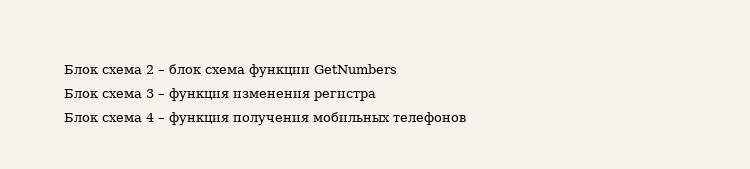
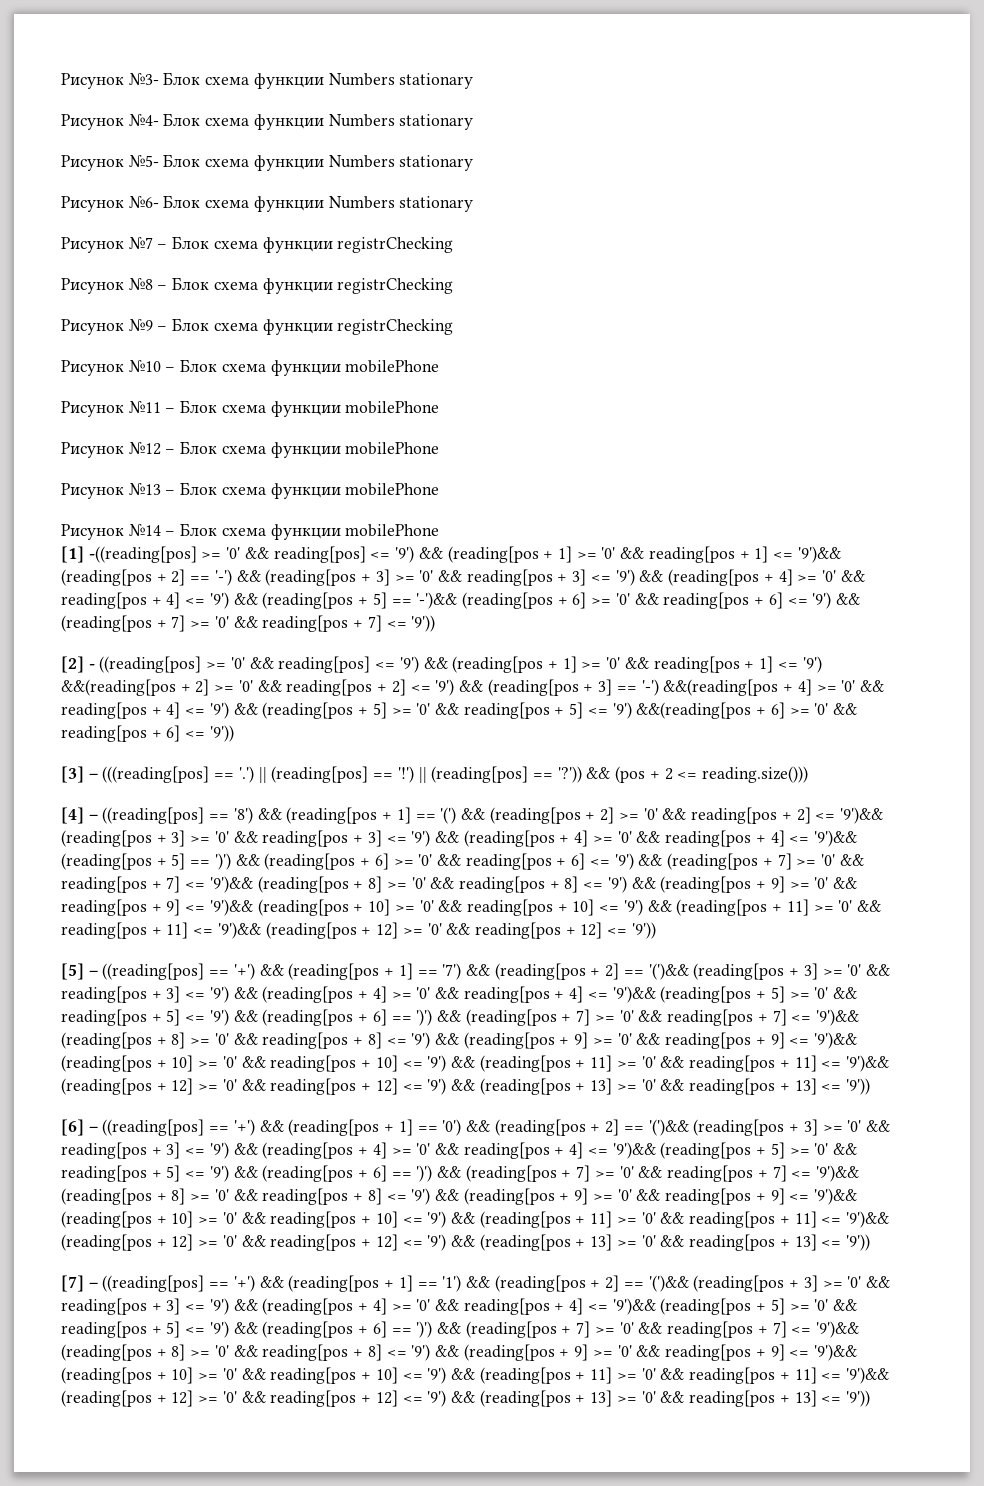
[64,64,397,77] [64,88,376,101] [64,112,466,125] Блок схема 2 – блок схема функции GetNumbers // Блок схема 3 – функция изменения регистра // Блок схема 4 – функция получения мобильных телефонов -> [61,72,474,89] [61,113,474,130] [61,154,474,171] [61,195,474,212] [61,236,454,253] [61,277,454,294] [61,318,454,335] [61,359,440,376] [61,400,440,417] [61,441,440,458] [61,482,440,499] [61,523,440,540] [61,546,841,563] [61,569,865,586] [61,592,860,609] [61,615,436,632] [61,656,822,673] [61,679,884,696] [61,702,857,719] [61,725,234,742] [61,766,809,783] [61,807,883,824] [61,830,857,847] [61,853,864,870] [61,876,857,893] [61,899,881,916] [61,922,656,939] [61,963,890,980] [61,986,857,1003] [61,1009,859,1026] [61,1032,857,1049] [61,1055,889,1072] [61,1078,870,1095] [61,1119,890,1136] [61,1142,857,1159] [61,1165,859,1182] [61,1188,857,1205] [61,1211,889,1228] [61,1234,870,1251] [61,1275,890,1292] [61,1298,857,1315] [61,1321,859,1338] [61,1344,857,1361] [61,1367,889,1384] [61,1390,870,1407] Рисунок №3- Блок схема функции Numbers stationary // Рисунок №4- Блок схема функции Numbers stationary // Рисунок №5- Блок схема функции Numbers stationary // Рисунок №6- Блок схема функции Numbers stationary // Рисунок №7 – Блок схема функции registrChecking // Рисунок №8 – Блок схема функции registrChecking // Рисунок №9 – Блок схема функции registrChecking // Рисунок №10 – Блок схема функции mobilePhone // Рисунок №11 – Блок схема функции mobilePhone // Рисунок №12 – Блок схема функции mobilePhone // Рисунок №13 – Блок схема функции mobilePhone // Рисунок №14 – Блок схема функции mobilePhone // [1] -((reading[pos] >= '0' && reading[pos] <= '9') && (reading[pos + 1] >= '0' && reading[pos + 1] <= '9')&& (reading[pos + 2] == '-') && (reading[pos + 3] >= '0' && reading[pos + 3] <= '9') && (reading[pos + 4] >= '0' && reading[pos + 4] <= '9') && (reading[pos + 5] == '-')&& (reading[pos + 6] >= '0' && reading[pos + 6] <= '9') && (reading[pos + 7] >= '0' && reading[pos + 7] <= '9')) // [2] - ((reading[pos] >= '0' && reading[pos] <= '9') && (reading[pos + 1] >= '0' && reading[pos + 1] <= '9') &&(reading[pos + 2] >= '0' && reading[pos + 2] <= '9') && (reading[pos + 3] == '-') &&(reading[pos + 4] >= '0' && reading[pos + 4] <= '9') && (reading[pos + 5] >= '0' && reading[pos + 5] <= '9') &&(reading[pos + 6] >= '0' && reading[pos + 6] <= '9')) // [3] – (((reading[pos] == '.') || (reading[pos] == '!') || (reading[pos] == '?')) && (pos + 2 <= reading.size())) // [4] – ((reading[pos] == '8') && (reading[pos + 1] == '(') && (reading[pos + 2] >= '0' && reading[pos + 2] <= '9')&& (reading[pos + 3] >= '0' && reading[pos + 3] <= '9') && (reading[pos + 4] >= '0' && reading[pos + 4] <= '9')&& (reading[pos + 5] == ')') && (reading[pos + 6] >= '0' && reading[pos + 6] <= '9') && (reading[pos + 7] >= '0' && reading[pos + 7] <= '9')&& (reading[pos + 8] >= '0' && reading[pos + 8] <= '9') && (reading[pos + 9] >= '0' && reading[pos + 9] <= '9')&& (reading[pos + 10] >= '0' && reading[pos + 10] <= '9') && (reading[pos + 11] >= '0' && reading[pos + 11] <= '9')&& (reading[pos + 12] >= '0' && reading[pos + 12] <= '9')) // [5] – ((reading[pos] == '+') && (reading[pos + 1] == '7') && (reading[pos + 2] == '(')&& (reading[pos + 3] >= '0' && reading[pos + 3] <= '9') && (reading[pos + 4] >= '0' && reading[pos + 4] <= '9')&& (reading[pos + 5] >= '0' && reading[pos + 5] <= '9') && (reading[pos + 6] == ')') && (reading[pos + 7] >= '0' && reading[pos + 7] <= '9')&& (reading[pos + 8] >= '0' && reading[pos + 8] <= '9') && (reading[pos + 9] >= '0' && reading[pos + 9] <= '9')&& (reading[pos + 10] >= '0' && reading[pos + 10] <= '9') && (reading[pos + 11] >= '0' && reading[pos + 11] <= '9')&& (reading[pos + 12] >= '0' && reading[pos + 12] <= '9') && (reading[pos + 13] >= '0' && reading[pos + 13] <= '9')) // [6] – ((reading[pos] == '+') && (reading[pos + 1] == '0') && (reading[pos + 2] == '(')&& (reading[pos + 3] >= '0' && reading[pos + 3] <= '9') && (reading[pos + 4] >= '0' && reading[pos + 4] <= '9')&& (reading[pos + 5] >= '0' && reading[pos + 5] <= '9') && (reading[pos + 6] == ')') && (reading[pos + 7] >= '0' && reading[pos + 7] <= '9')&& (reading[pos + 8] >= '0' && reading[pos + 8] <= '9') && (reading[pos + 9] >= '0' && reading[pos + 9] <= '9')&& (reading[pos + 10] >= '0' && reading[pos + 10] <= '9') && (reading[pos + 11] >= '0' && reading[pos + 11] <= '9')&& (reading[pos + 12] >= '0' && reading[pos + 12] <= '9') && (reading[pos + 13] >= '0' && reading[pos + 13] <= '9')) // [7] – ((reading[pos] == '+') && (reading[pos + 1] == '1') && (reading[pos + 2] == '(')&& (reading[pos + 3] >= '0' && reading[pos + 3] <= '9') && (reading[pos + 4] >= '0' && reading[pos + 4] <= '9')&& (reading[pos + 5] >= '0' && reading[pos + 5] <= '9') && (reading[pos + 6] == ')') && (reading[pos + 7] >= '0' && reading[pos + 7] <= '9')&& (reading[pos + 8] >= '0' && reading[pos + 8] <= '9') && (reading[pos + 9] >= '0' && reading[pos + 9] <= '9')&& (reading[pos + 10] >= '0' && reading[pos + 10] <= '9') && (reading[pos + 11] >= '0' && reading[pos + 11] <= '9')&& (reading[pos + 12] >= '0' && reading[pos + 12] <= '9') && (reading[pos + 13] >= '0' && reading[pos + 13] <= '9'))

